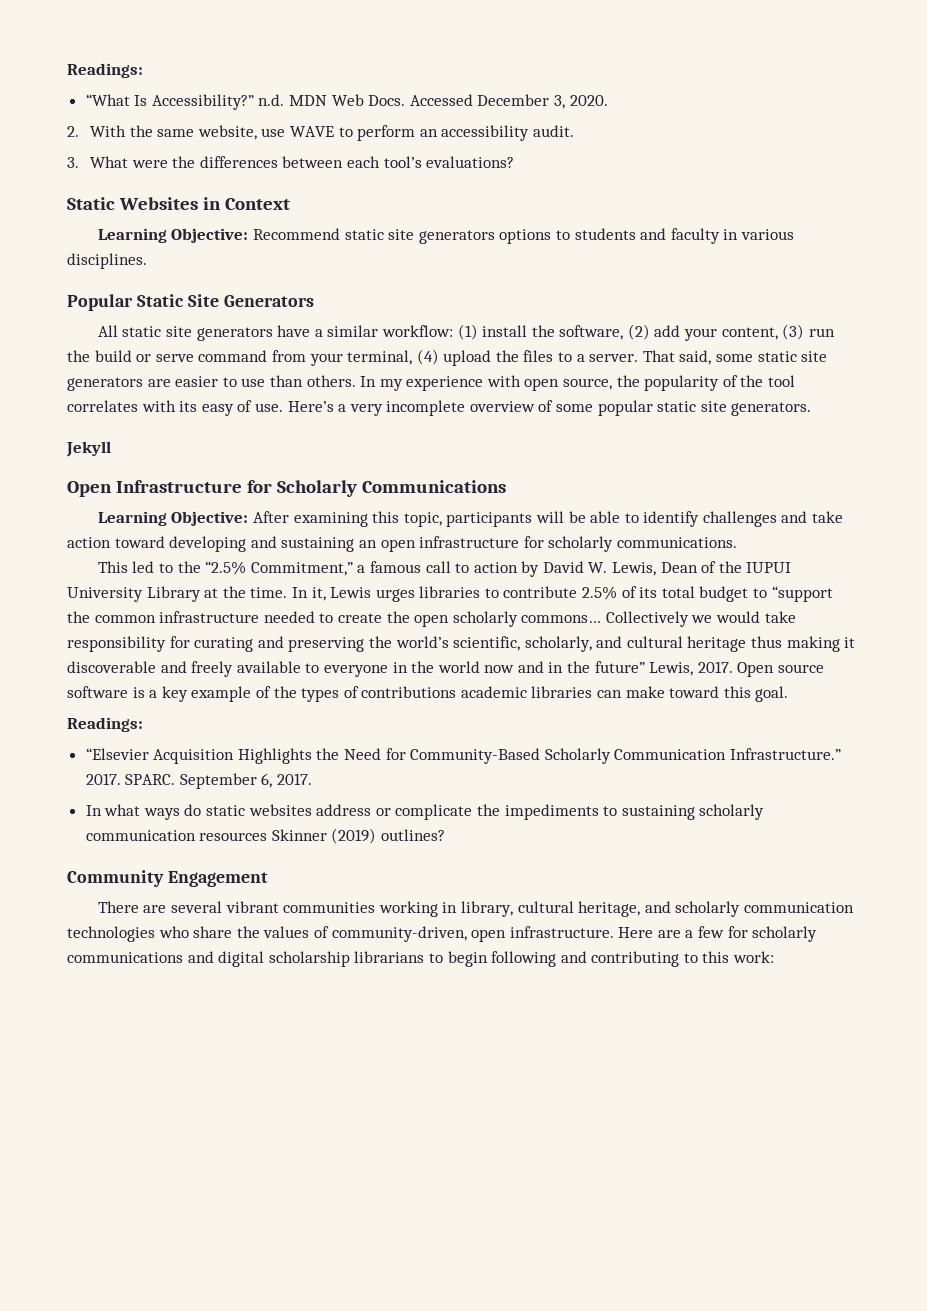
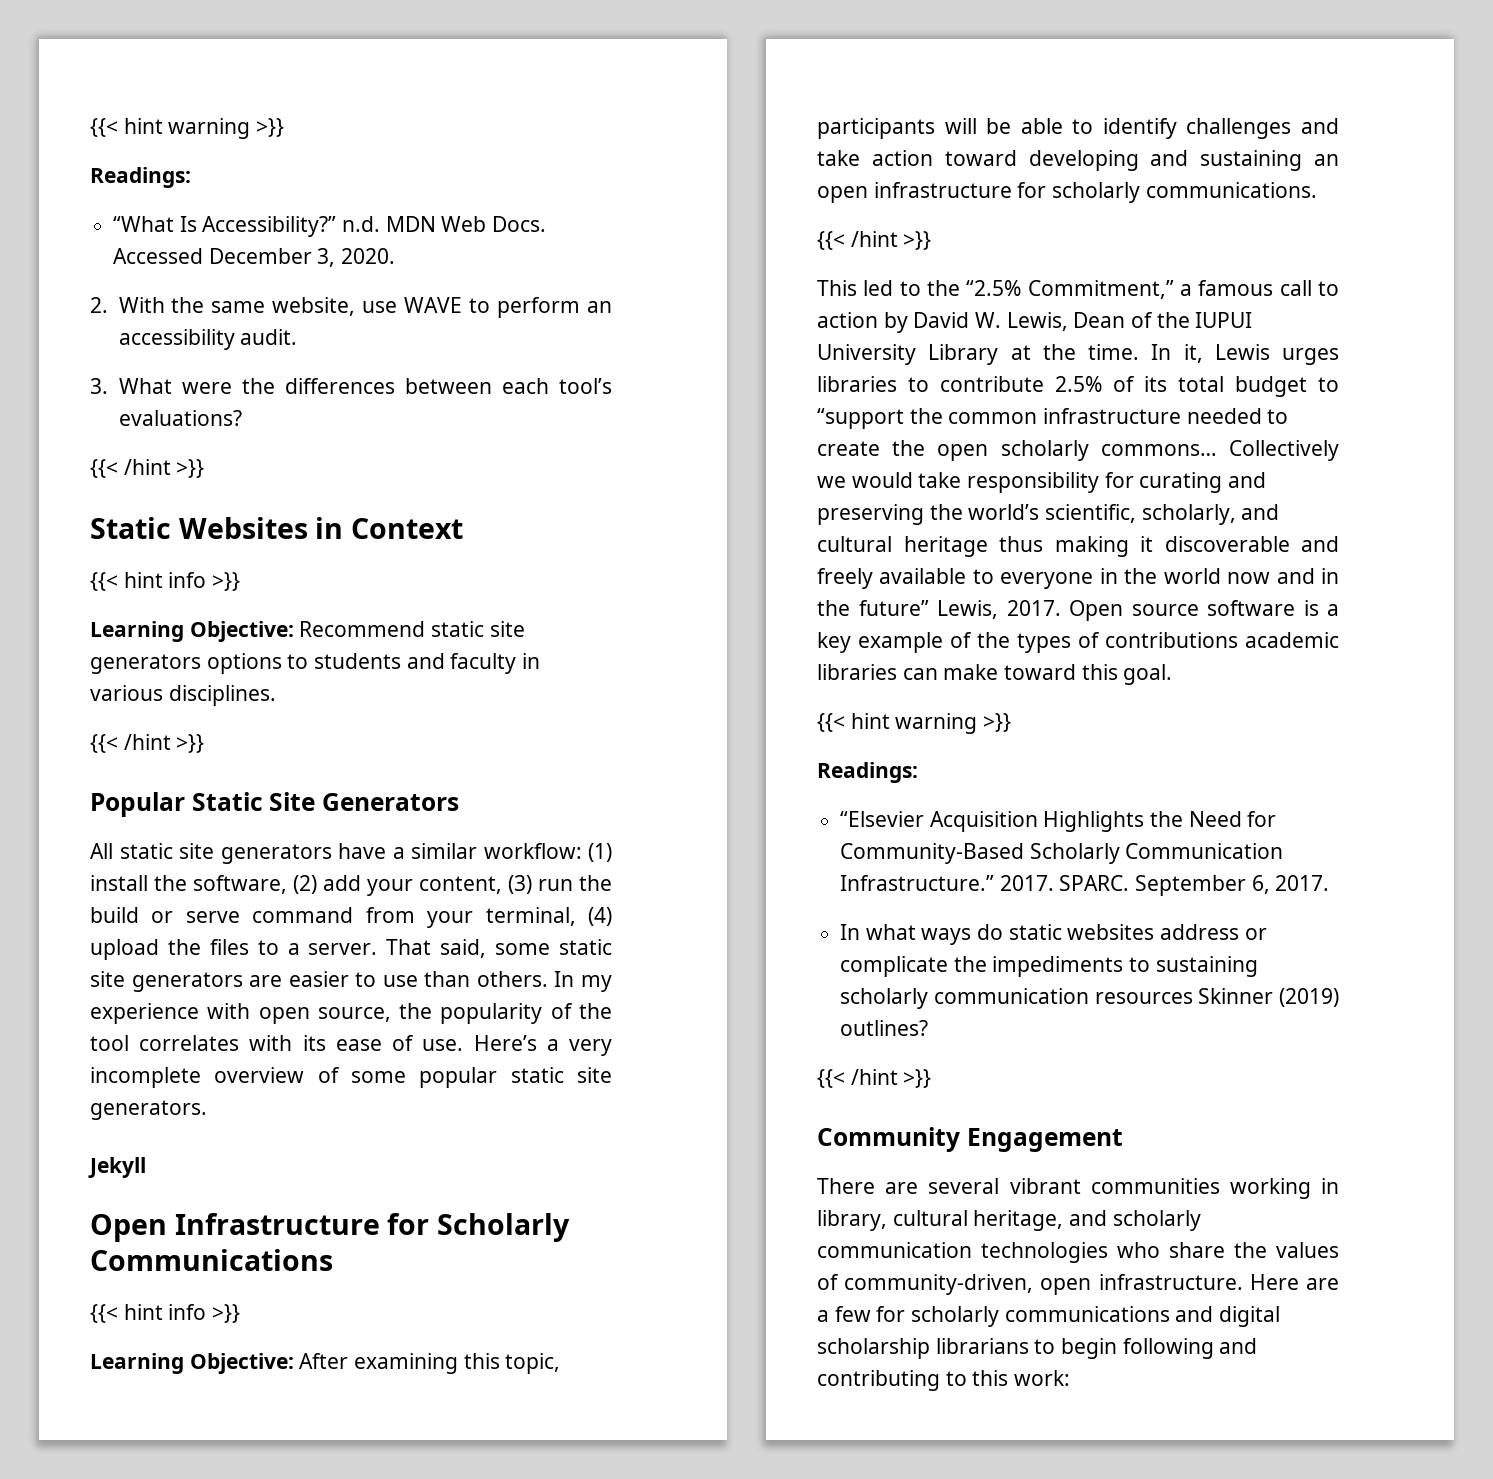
(67, 70) none -> [90,118,285,139] {{< hint warning >}} //
(515, 162) none -> [90,459,205,478] // {{< /hint >}}
(290, 204) none -> [90,572,241,591] // {{< hint info >}}
(147, 261) none -> [90,734,205,753] // {{< /hint >}}
[201,404,234,416] easy -> [335,1039,382,1051] ease
(506, 486) none -> [90,1304,241,1323] // {{< hint info >}}
(737, 542) none -> [817,231,932,250] // {{< /hint >}}
(789, 694) none -> [817,713,1012,734] // {{< hint warning >}}
(446, 835) none -> [817,1069,932,1088] // {{< /hint >}}

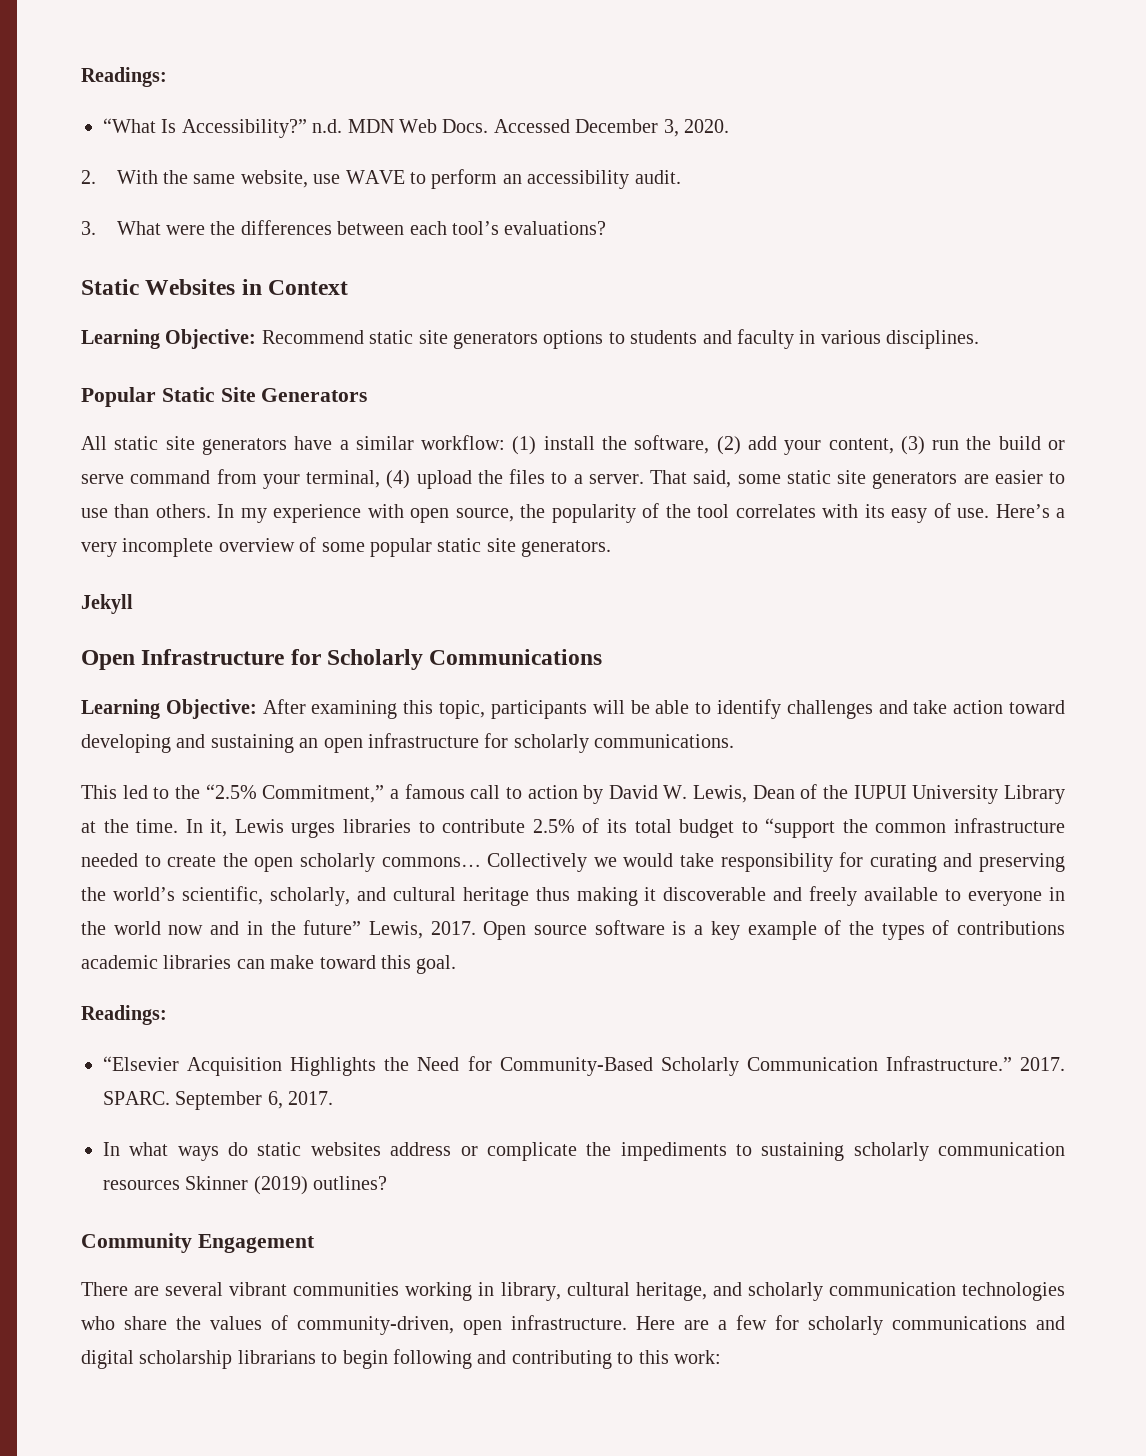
[90,118,285,139] {{< hint warning >}} // -> (81, 77) none
[90,459,205,478] // {{< /hint >}} -> (607, 228) none
[90,572,241,591] // {{< hint info >}} -> (349, 287) none
[90,734,205,753] // {{< /hint >}} -> (980, 339) none
[335,1039,382,1051] ease -> [891,508,928,523] easy
[90,1304,241,1323] // {{< hint info >}} -> (603, 657) none
[817,231,932,250] // {{< /hint >}} -> (735, 741) none
[817,713,1012,734] // {{< hint warning >}} -> (457, 964) none
[817,1069,932,1088] // {{< /hint >}} -> (388, 1183) none

